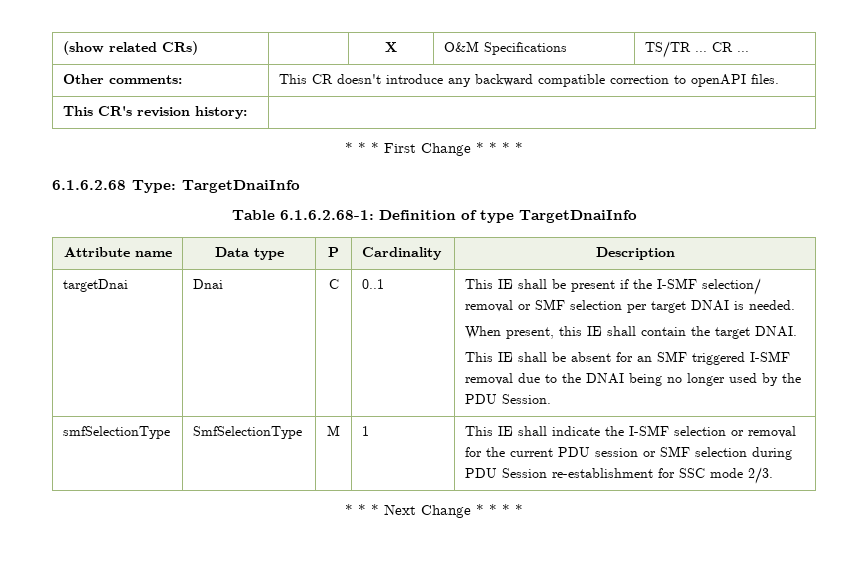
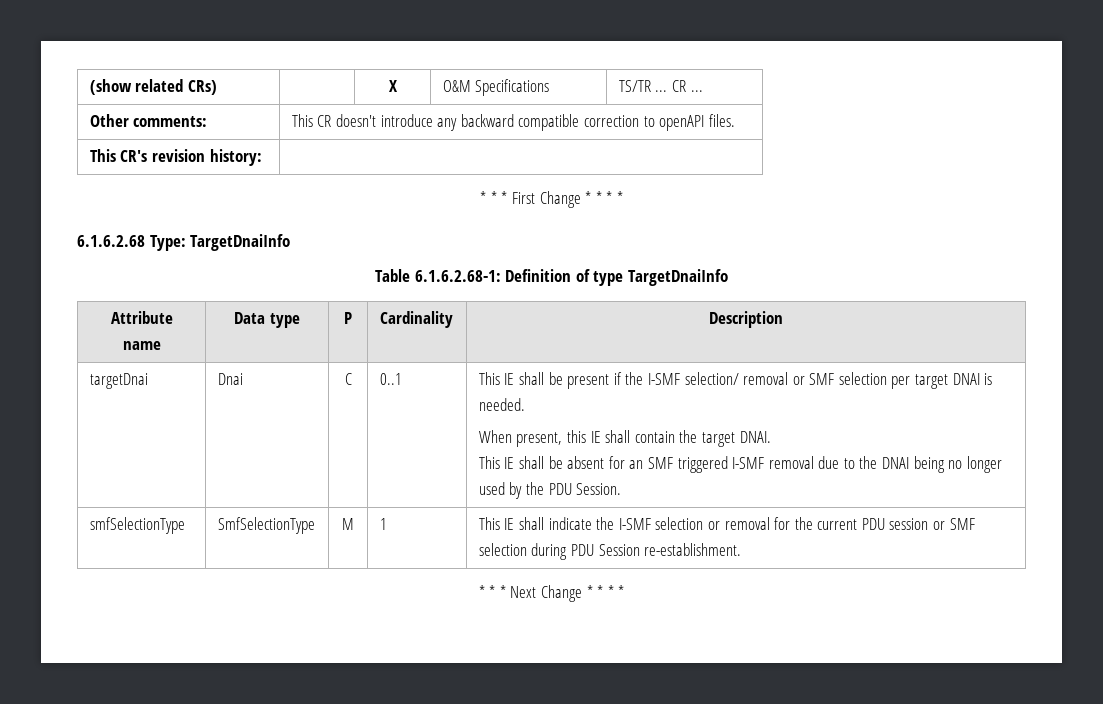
[552,467,774,484] re-establishment for SSC mode 2/3. -> [644,543,742,556] re-establishment.

